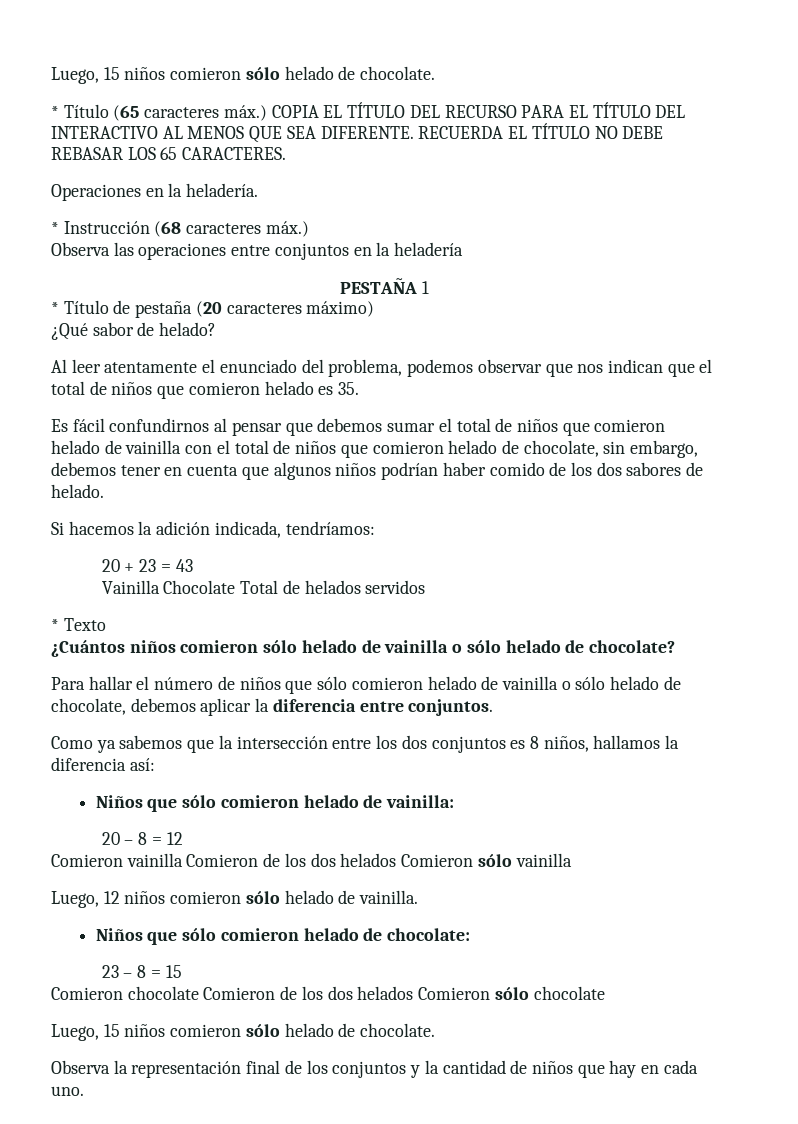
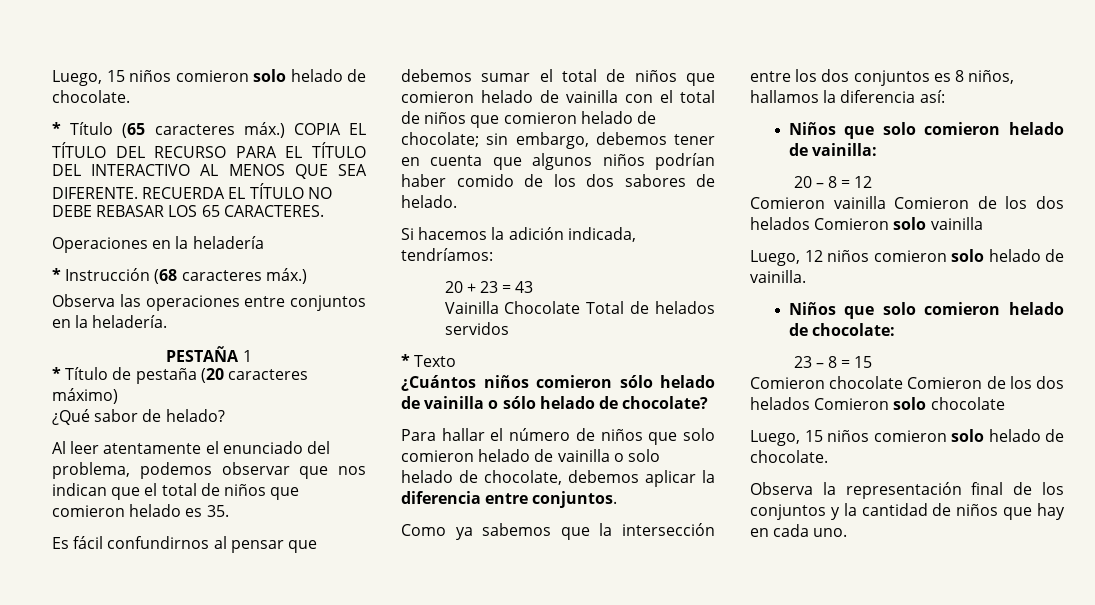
[51,67,280,84] Luego, 15 niños comieron sólo -> [52,69,286,86] Luego, 15 niños comieron solo
[186,183,259,197] heladería. -> [192,236,264,249] heladería
[394,242,464,256] heladería -> [92,315,168,328] heladería.
[523,440,599,457] chocolate, -> [401,132,479,147] chocolate;
[317,676,348,690] sólo -> [683,428,715,441] solo
[575,676,606,690] sólo -> [627,449,660,462] solo
[182,795,217,808] sólo -> [882,122,916,135] solo
[477,854,512,867] sólo -> [893,217,927,230] solo
[245,891,280,904] sólo -> [951,249,984,262] solo
[182,928,217,941] sólo -> [882,302,916,315] solo
[494,987,529,1000] sólo -> [893,397,927,410] solo
[245,1024,280,1037] sólo -> [951,429,984,442] solo

